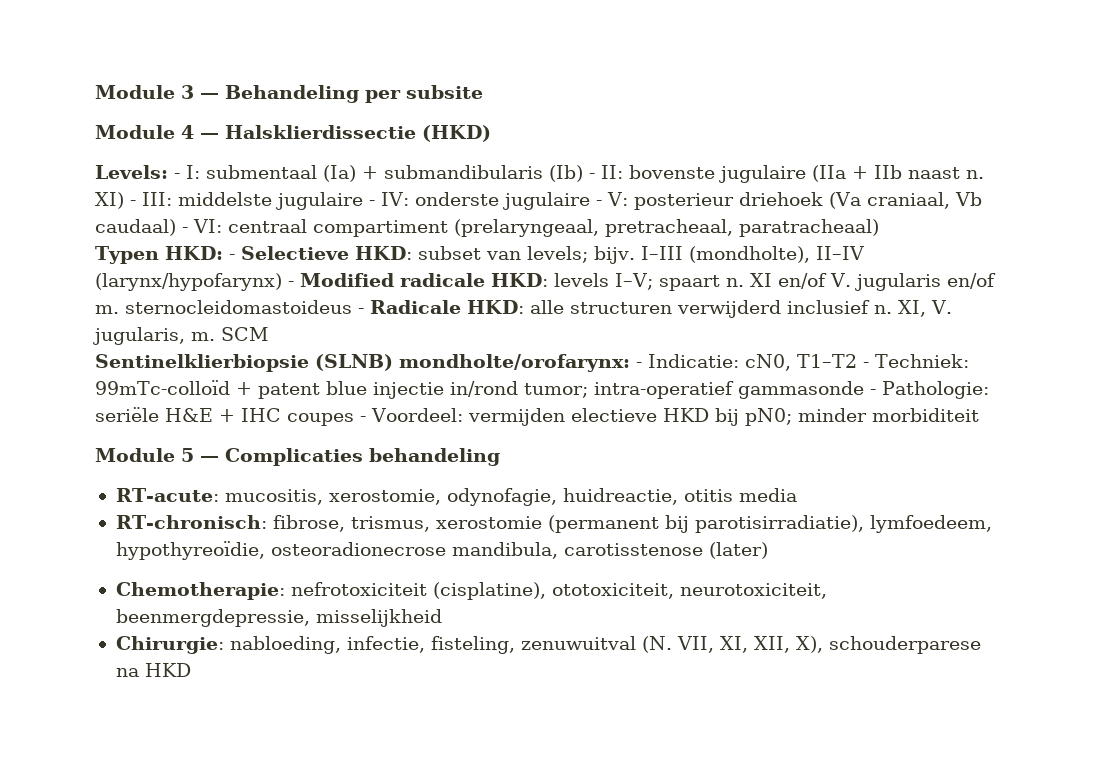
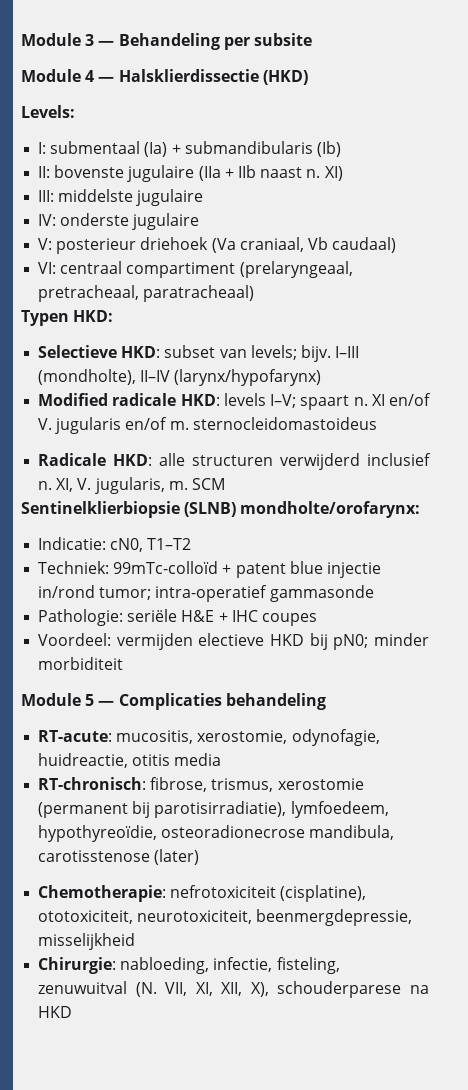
[174,173,180,179] - -> (75, 111) //
[589,173,595,179] - -> (341, 149) //
[130,200,136,206] - -> (343, 173) //
[369,200,375,206] - -> (204, 197) //
[595,200,602,206] - -> (200, 221) //
[182,227,188,233] - -> (397, 245) //
[228,254,235,260] - -> (114, 316) //
[288,281,294,287] - -> (322, 377) //
[358,308,364,314] - -> (377, 423) //
[636,362,642,368] - -> (421, 509) //
[863,362,869,368] - -> (192, 544) //
[869,389,876,395] - -> (374, 593) //
[360,416,366,422] - -> (317, 619) //

